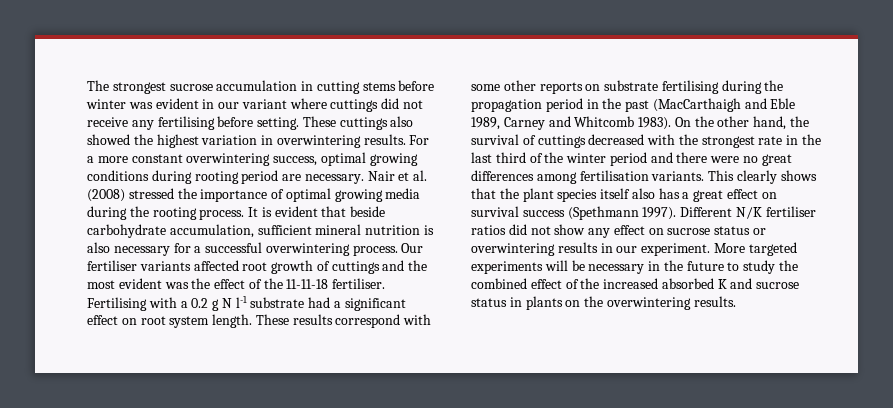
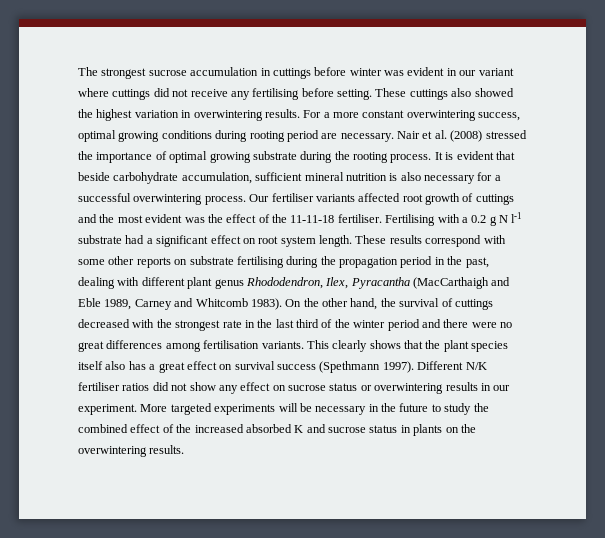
[316,81,396,94] cutting stems -> [272,68,311,79] cuttings
[385,188,421,199] media -> [252,151,297,160] substrate
[625,100,650,112] past -> [465,257,489,268] [78,277,410,289] past, dealing with different plant genus Rhododendron, Ilex, Pyracantha

